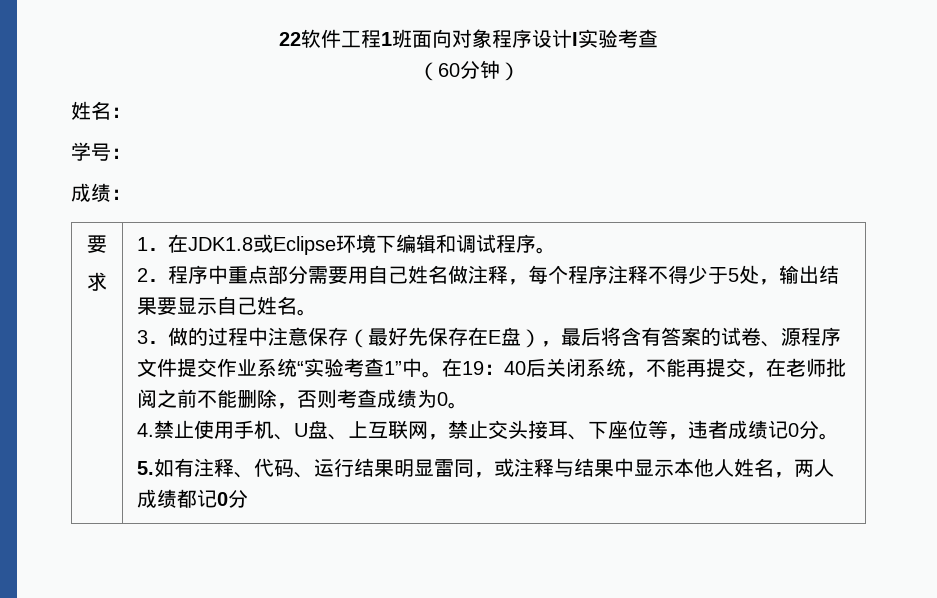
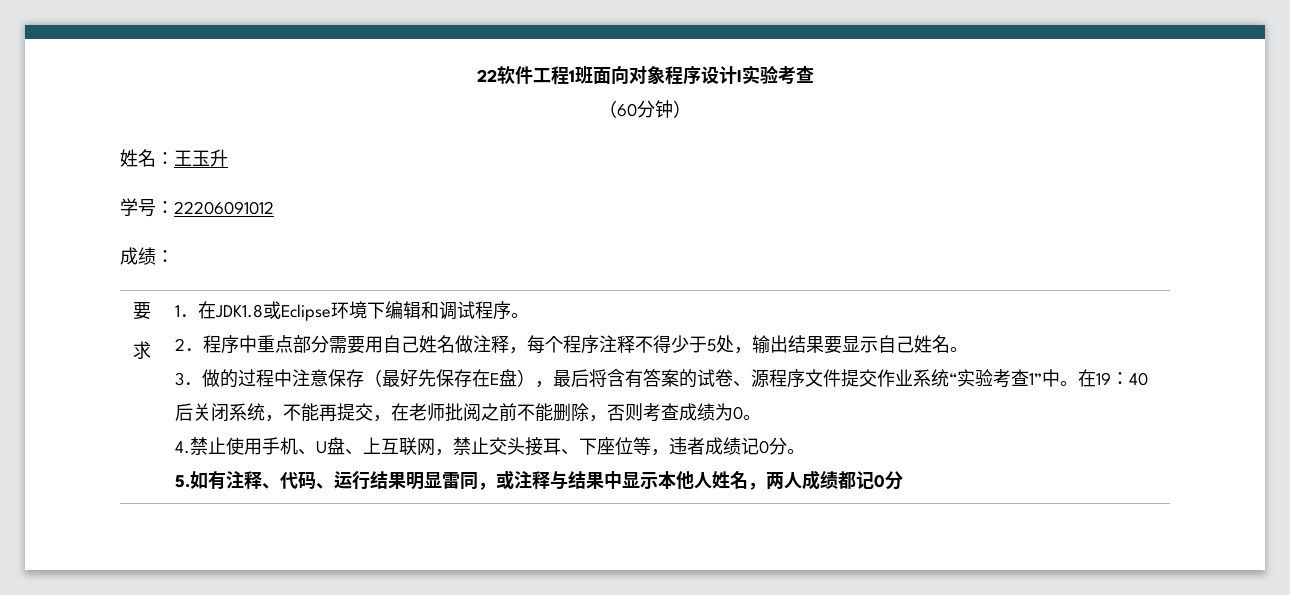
(131, 112) none -> [174,149,228,167] 王玉升
(131, 153) none -> [174,201,274,215] 22206091012

